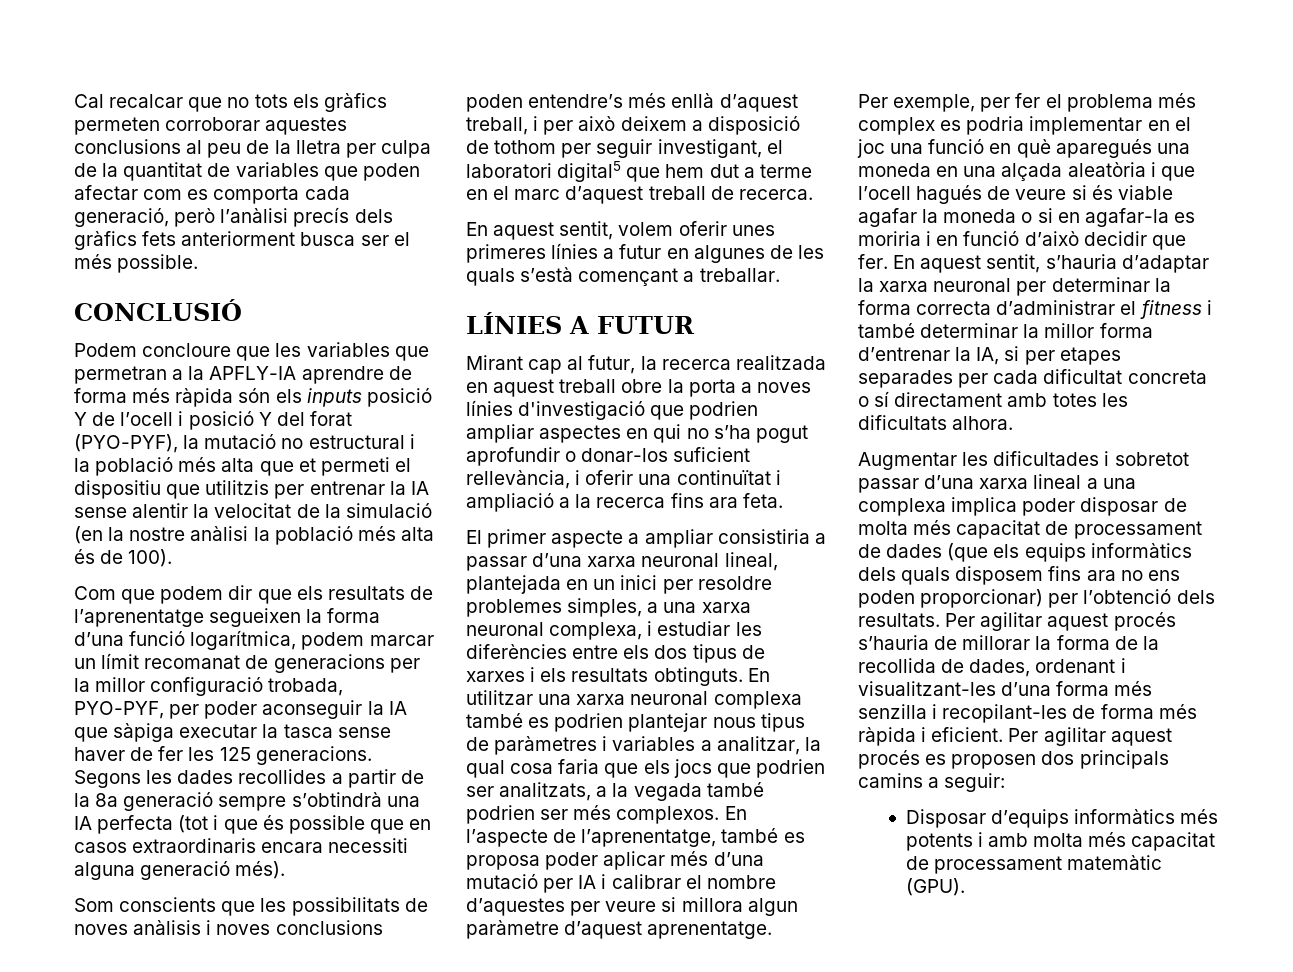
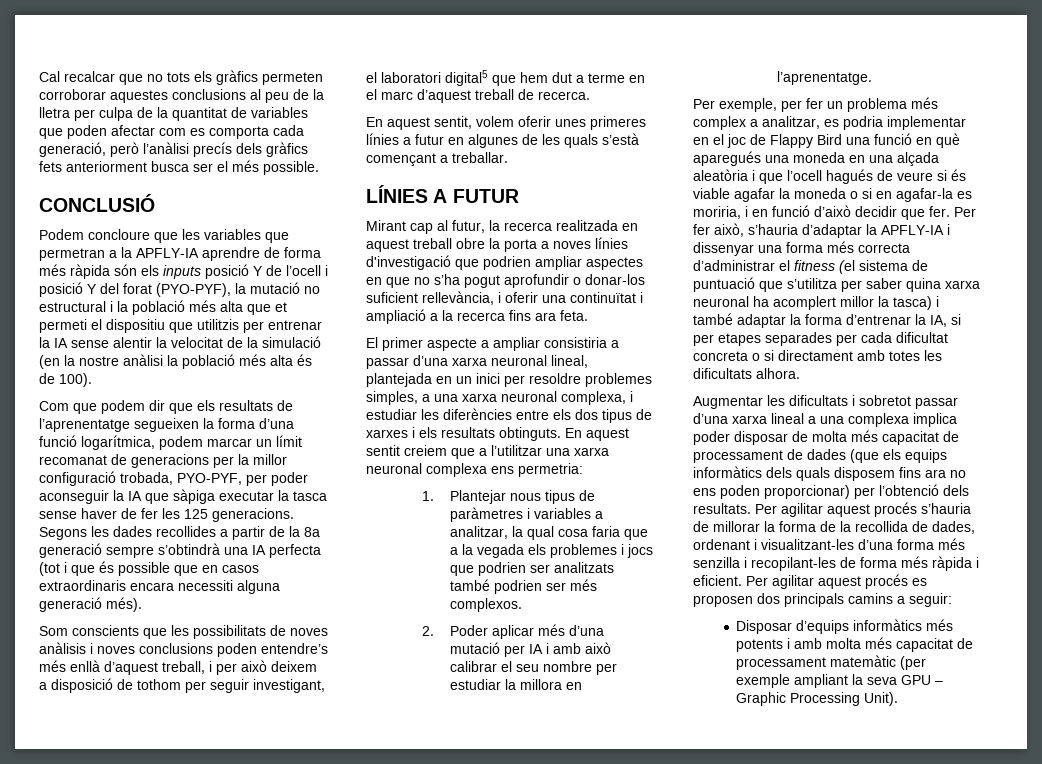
[653,424,682,443] qui -> [386,277,410,288] que
[466,690,802,709] [466,713,708,732] utilitzar una xarxa neuronal complexa també es podrien plantejar -> [586,428,629,441] [366,445,609,459] [366,463,583,477] [421,490,506,504] aquest sentit creiem que a l’utilitzar una xarxa neuronal complexa ens permetria: // 1. Plantejar
[643,759,825,778] [466,782,702,801] els jocs que podrien ser analitzats, a la vegada -> [449,544,653,558] [449,562,614,576] a la vegada els problemes i jocs que podrien ser analitzats
[724,806,747,820] [466,828,805,847] [466,852,599,870] En l’aspecte de l’aprenentatge, també es proposa poder -> [421,625,488,636] // 2. Poder
[611,874,776,889] [466,897,798,916] [466,920,773,939] calibrar el nombre d’aquestes per veure si millora algun paràmetre d’aquest aprenentatge. -> [552,642,611,654] [449,661,617,675] [449,679,582,690] [776,71,872,85] amb això calibrar el seu nombre per estudiar la millora en l’aprenentatge.
[1045,94,1062,108] el -> [827,101,843,109] un
(935, 126) none -> [750,116,820,129] a analitzar,
(885, 148) none -> [750,134,842,148] de Flappy Bird
[858,231,921,246] moriria -> [693,206,741,219] moriria,
[893,254,1209,273] [858,277,1171,296] [858,300,1212,319] [858,323,1095,338] En aquest sentit, s’hauria d’adaptar la xarxa neuronal per determinar la forma correcta d’administrar el fitness i també determinar la millor -> [954,207,976,217] [693,223,950,238] [693,241,910,256] [693,260,928,274] [693,277,980,292] [693,296,939,310] [693,313,801,328] Per fer això, s’hauria d’adaptar la APFLY-IA i dissenyar una forma més correcta d’administrar el fitness (el sistema de puntuació que s’utilitza per saber quina xarxa neuronal ha acomplert millor la tasca) i també adaptar la
[874,391,890,407] sí -> [764,350,774,361] si
[993,451,1100,466] dificultades -> [789,395,848,406] dificultats
[905,878,965,896] (GPU). -> [900,656,927,670] [736,674,944,688] [736,692,899,706] (per exemple ampliant la seva GPU – Graphic Processing Unit).

